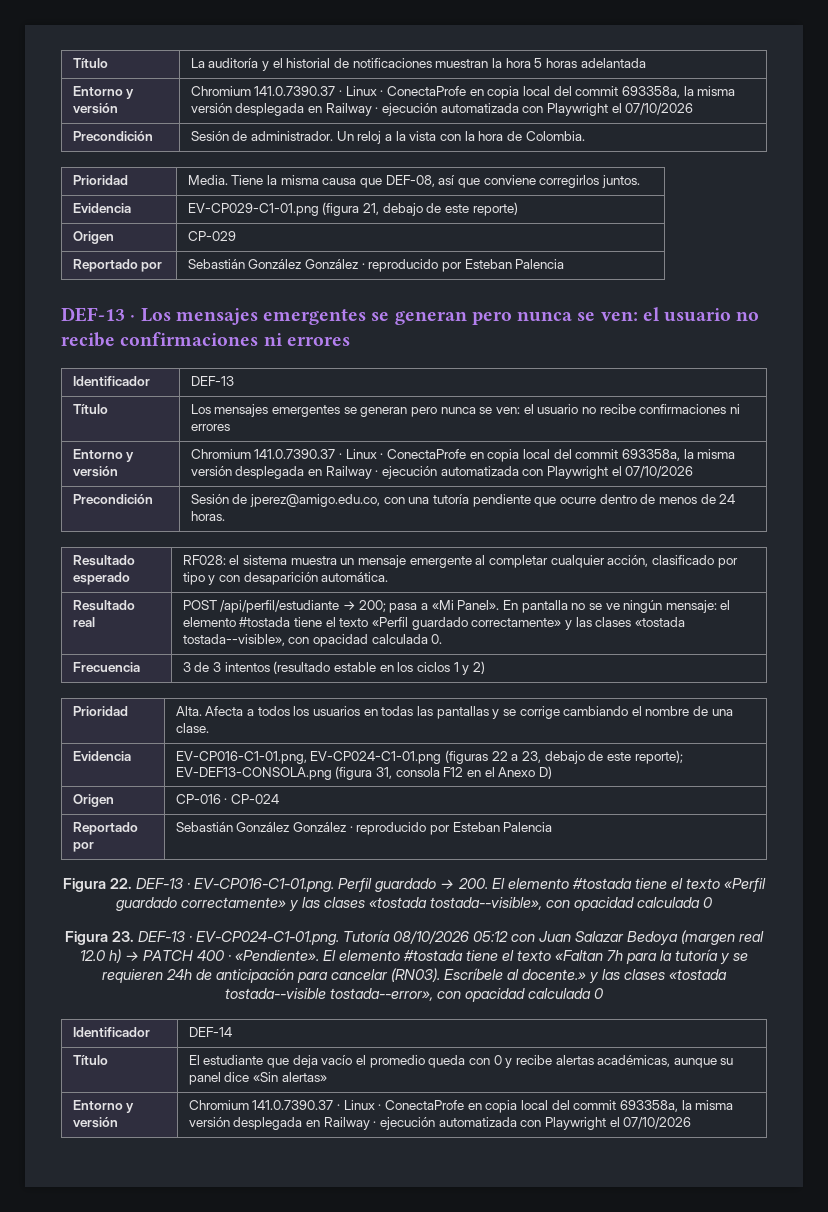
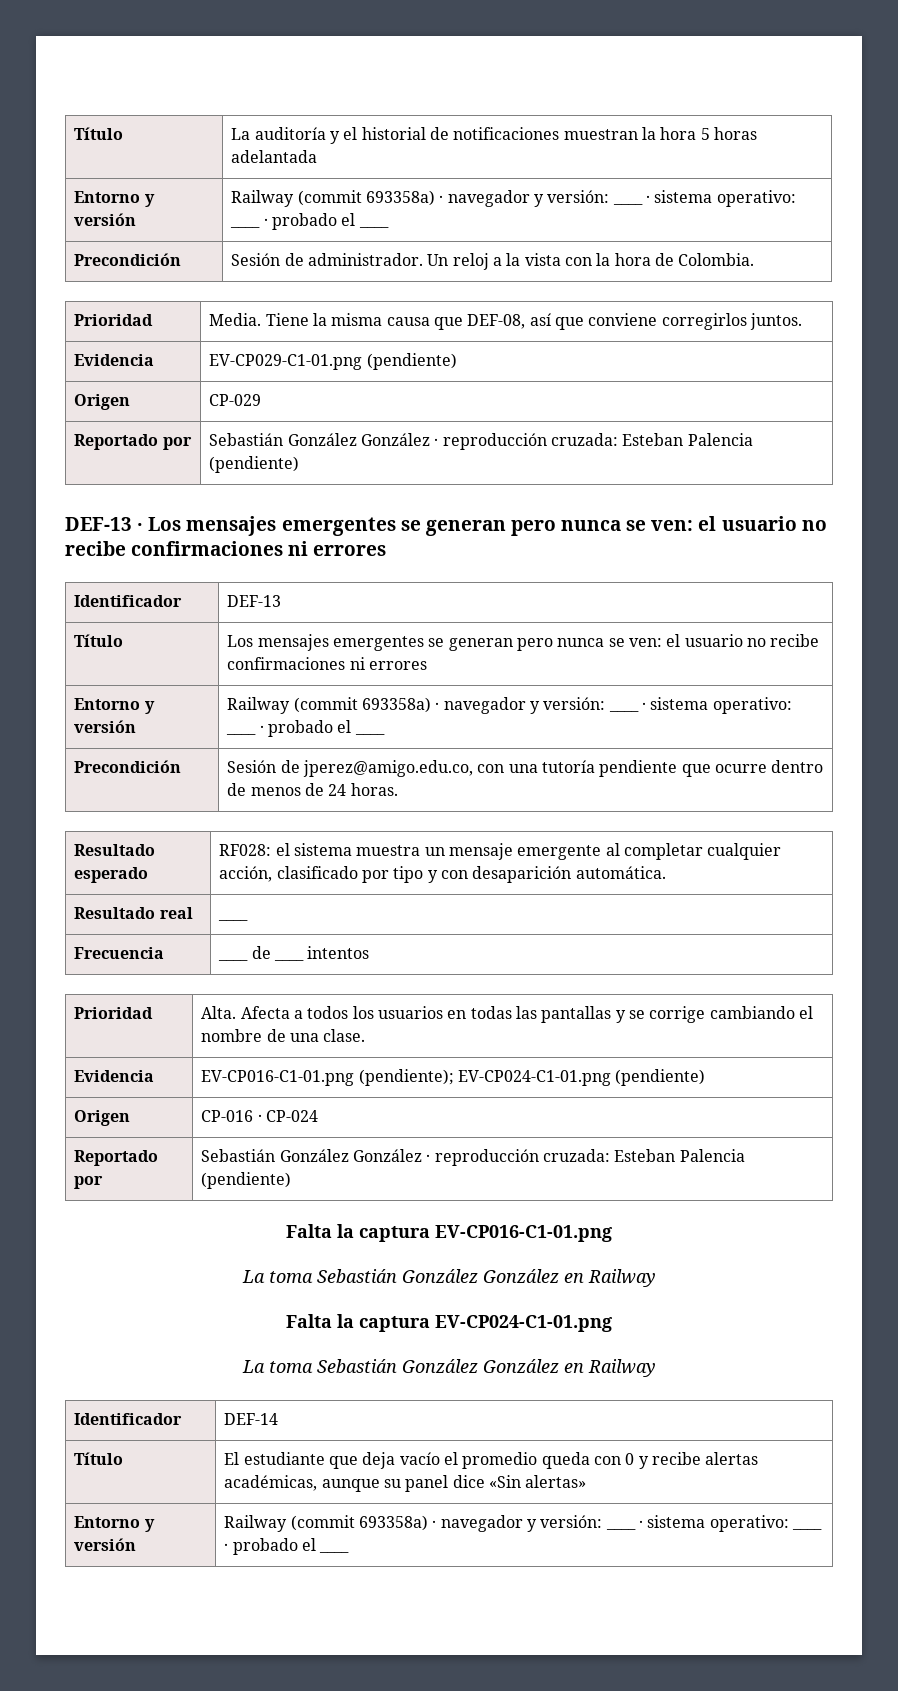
[190,86,736,99] [190,103,694,116] Chromium 141.0.7390.37 · Linux · ConectaProfe en copia local del commit 693358a, la misma versión desplegada en Railway · ejecución automatizada con Playwright el 07/10/2026 -> [231,190,610,207] [612,203,643,205] [645,190,796,207] [230,226,261,228] [263,213,356,230] [358,226,389,228] Railway (commit 693358a) · navegador y versión: ____ · sistema operativo: ____ · probado el ____
[322,202,518,216] (figura 21, debajo de este reporte) -> [366,353,457,370] (pendiente)
[368,259,565,272] reproducido por Esteban Palencia -> [442,433,753,450] [209,456,300,473] reproducción cruzada: Esteban Palencia (pendiente)
[190,449,736,462] [190,466,694,479] Chromium 141.0.7390.37 · Linux · ConectaProfe en copia local del commit 693358a, la misma versión desplegada en Railway · ejecución automatizada con Playwright el 07/10/2026 -> [227,697,606,714] [608,710,639,712] [641,697,792,714] [226,733,257,735] [259,720,352,737] [354,733,385,735] Railway (commit 693358a) · navegador y versión: ____ · sistema operativo: ____ · probado el ____
[182,600,731,613] [182,617,685,630] [182,634,443,647] [72,662,140,672] [182,661,485,675] POST /api/perfil/estudiante → 200; pasa a «Mi Panel». En pantalla no se ve ningún mensaje: el elemento #tostada tiene el texto «Perfil guardado correctamente» y las clases «tostada tostada--visible», con opacidad calculada 0. // Frecuencia | 3 de 3 intentos (resultado estable en los ciclos 1 y 2) -> [218,919,249,921] [74,947,165,959] [218,959,249,961] [251,946,271,959] [274,959,305,961] [307,946,370,959] ____ // Frecuencia | ____ de ____ intentos
[175,750,683,764] [175,766,552,780] EV-CP016-C1-01.png, EV-CP024-C1-01.png (figuras 22 a 23, debajo de este reporte); EV-DEF13-CONSOLA.png (figura 31, consola F12 en el Anexo D) -> [201,1069,706,1086] EV-CP016-C1-01.png (pendiente); EV-CP024-C1-01.png (pendiente)
[356,822,553,835] [63,878,766,892] [115,897,714,912] [64,930,765,946] [79,949,749,965] [101,968,728,984] [224,988,605,1002] reproducido por Esteban Palencia // Figura 22. DEF-13 · EV-CP016-C1-01.png. Perfil guardado → 200. El elemento #tostada tiene el texto «Perfil guardado correctamente» y las clases «tostada tostada--visible», con opacidad calculada 0 // Figura 23. DEF-13 · EV-CP024-C1-01.png. Tutoría 08/10/2026 05:12 con Juan Salazar Bedoya (margen real 12.0 h) → PATCH 400 · «Pendiente». El elemento #tostada tiene el texto «Faltan 7h para la tutoría y se requieren 24h de anticipación para cancelar (RN03). Escríbele al docente.» y las clases «tostada tostada--visible tostada--error», con opacidad calculada 0 -> [434,1149,745,1166] [201,1172,292,1189] [286,1224,612,1242] [241,1269,656,1287] [286,1314,612,1332] [241,1359,656,1377] reproducción cruzada: Esteban Palencia (pendiente) // Falta la captura EV-CP016-C1-01.png // La toma Sebastián González González en Railway // Falta la captura EV-CP024-C1-01.png // La toma Sebastián González González en Railway
[188,1100,734,1113] [188,1117,692,1130] Chromium 141.0.7390.37 · Linux · ConectaProfe en copia local del commit 693358a, la misma versión desplegada en Railway · ejecución automatizada con Playwright el 07/10/2026 -> [224,1515,603,1532] [605,1528,636,1530] [638,1515,822,1532] [224,1538,317,1555] [319,1551,350,1553] Railway (commit 693358a) · navegador y versión: ____ · sistema operativo: ____ · probado el ____

